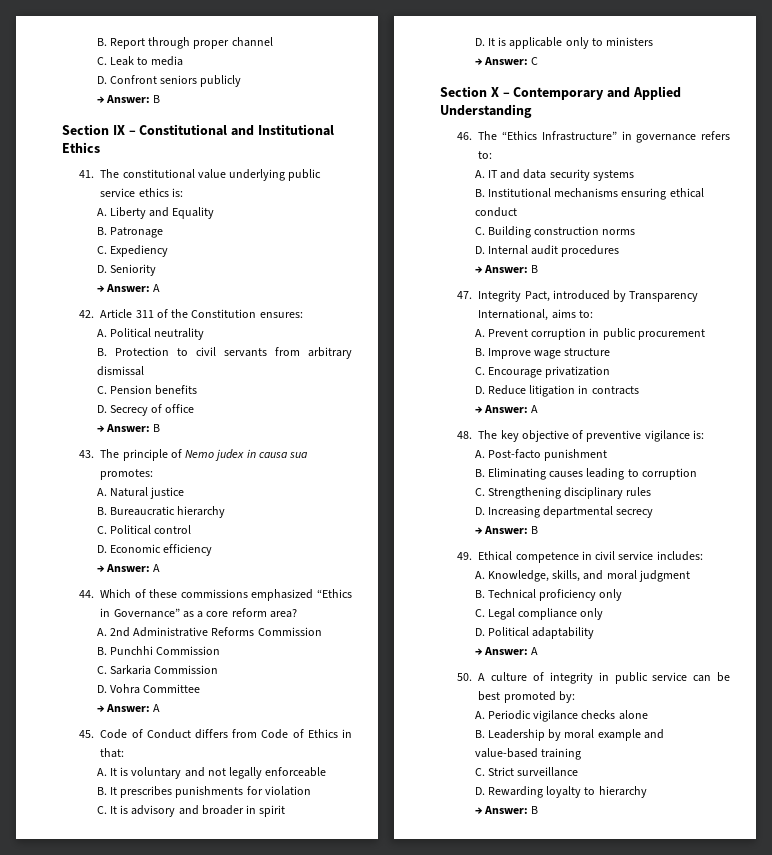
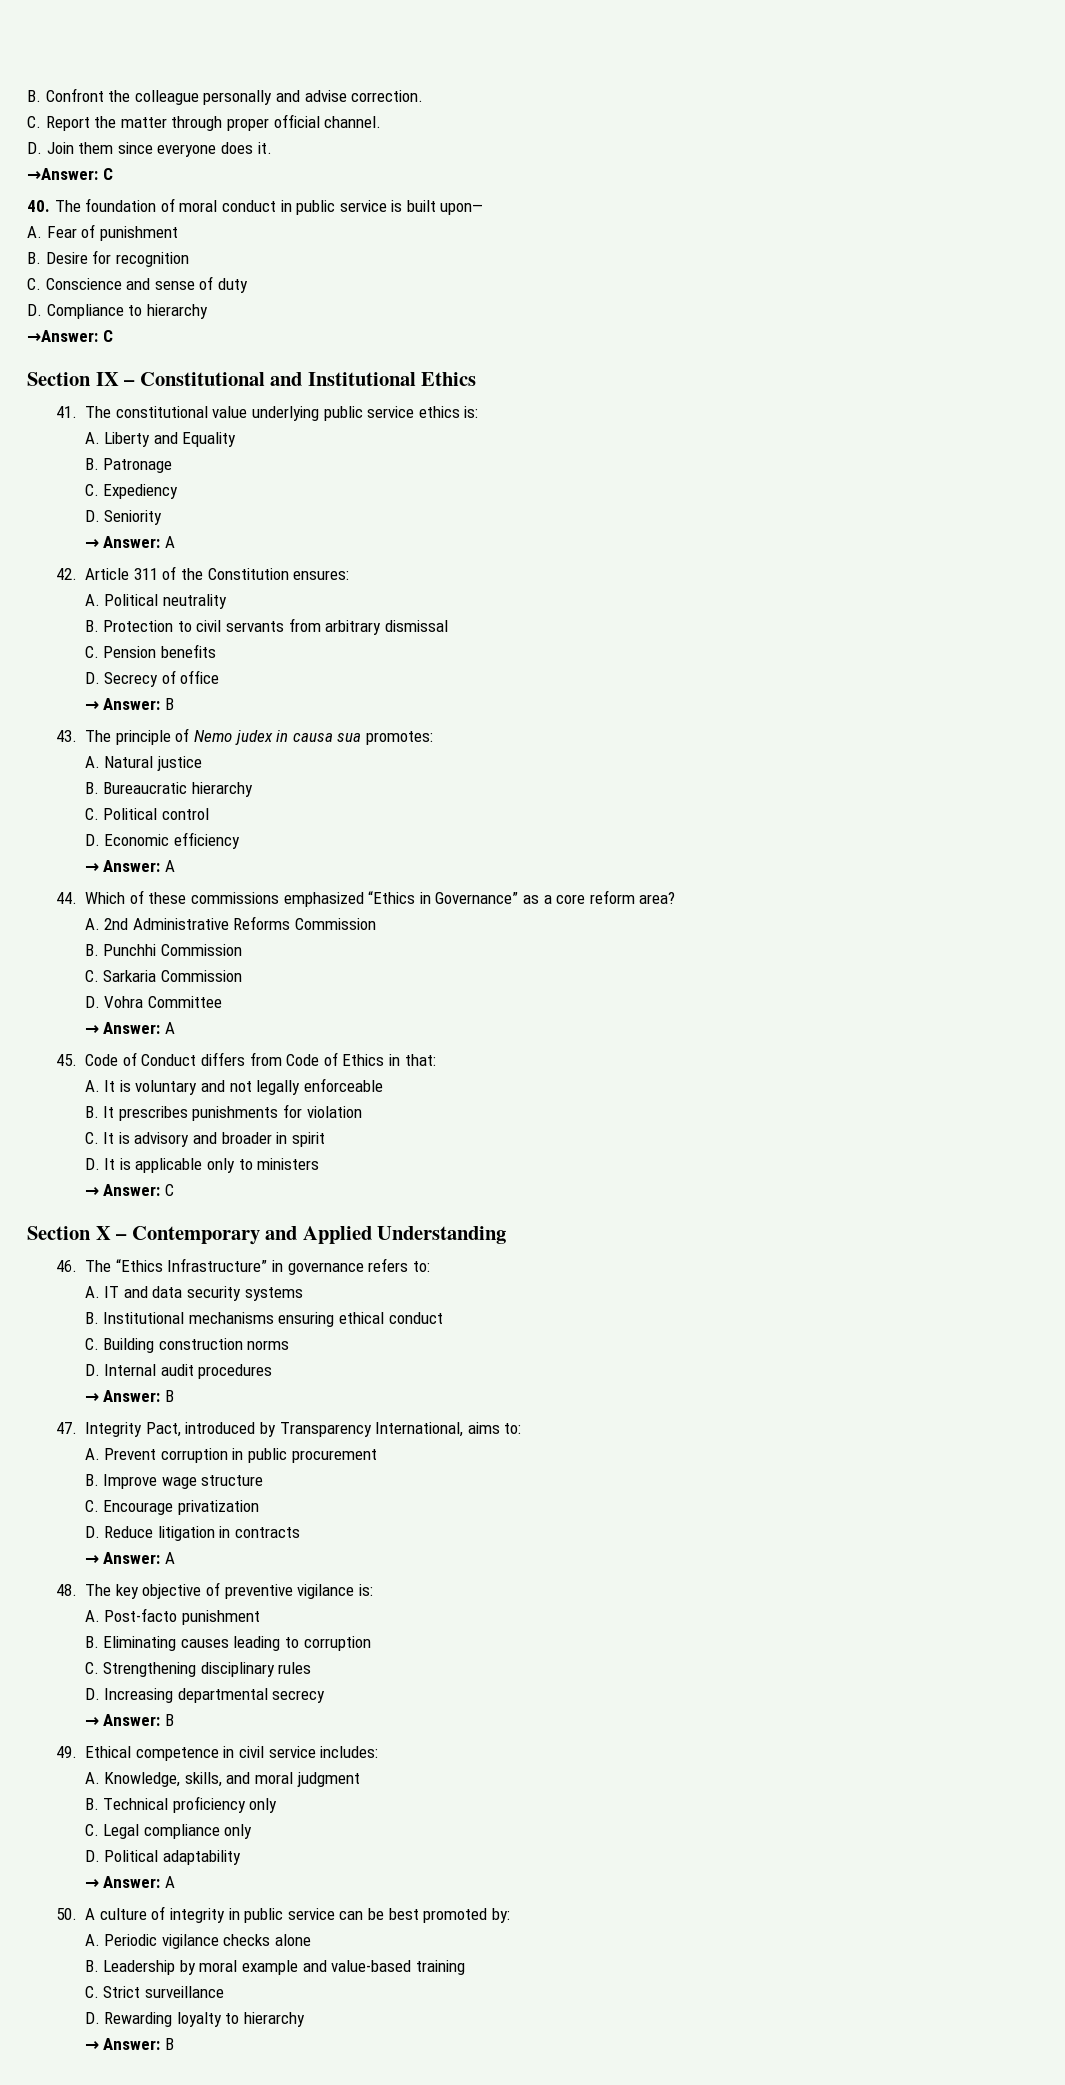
[96,37,273,49] [96,56,184,66] [96,75,242,87] [96,95,161,103] B. Report through proper channel // C. Leak to media // D. Confront seniors publicly // → Answer: B -> [27,88,424,105] [27,114,382,131] [27,142,272,157] [27,168,113,180] [27,198,484,215] [27,224,178,241] [27,250,189,267] [27,276,248,293] [27,304,208,319] [27,330,113,342] B. Confront the colleague personally and advise correction. // C. Report the matter through proper official channel. // D. Join them since everyone does it. // →Answer: C // 40. The foundation of moral conduct in public service is built upon— // A. Fear of punishment // B. Desire for recognition // C. Conscience and sense of duty // D. Compliance to hierarchy // →Answer: C

